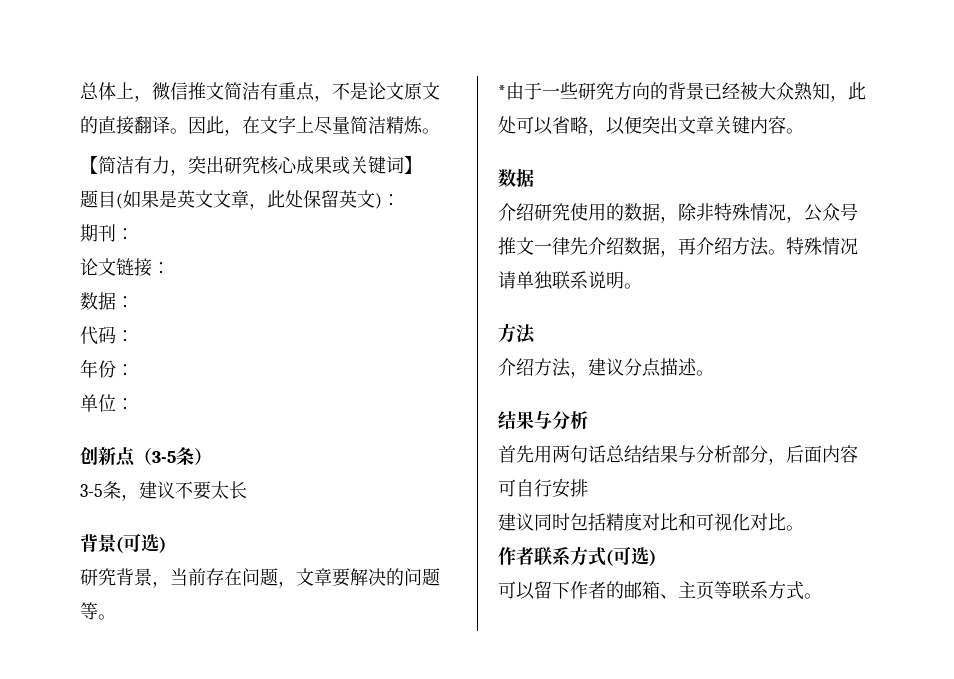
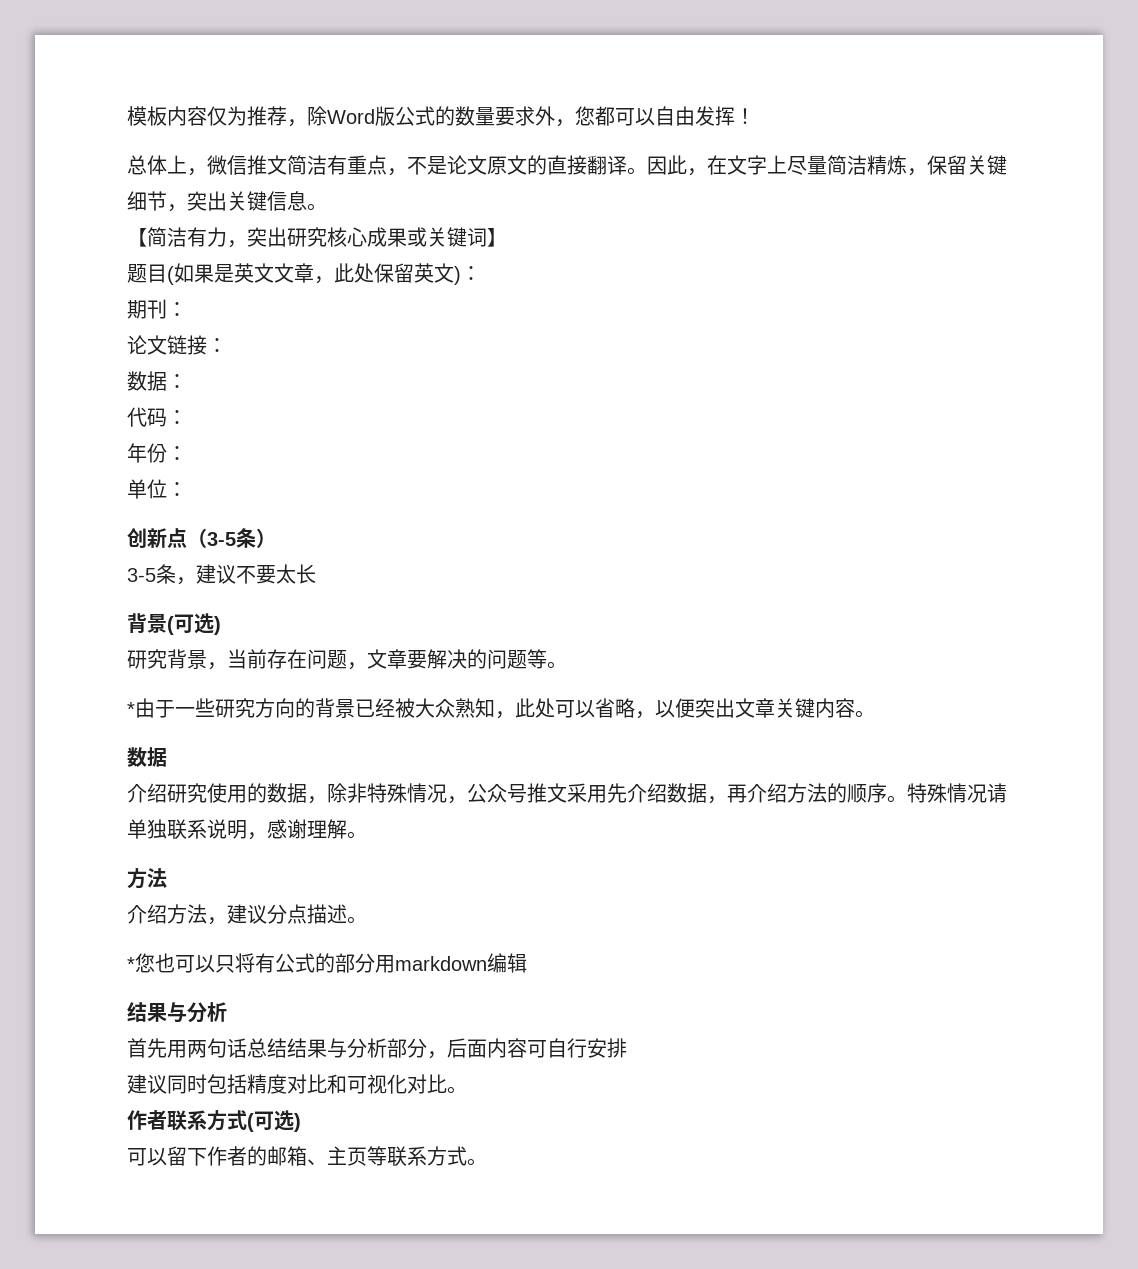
(80, 91) none -> [127,106,755,127] 模板内容仅为推荐，除Word版公式的数量要求外，您都可以自由发挥！ //
(423, 125) none -> [907,155,1007,176] [127,191,307,212] ，保留关键细节，突出关键信息
[534,237,570,255] 一律 -> [567,783,607,803] 采用
(769, 246) none -> [827,783,887,803] 的顺序
(624, 280) none -> [247,819,347,840] ，感谢理解
(714, 373) none -> [127,953,527,973] // *您也可以只将有公式的部分用markdown编辑

